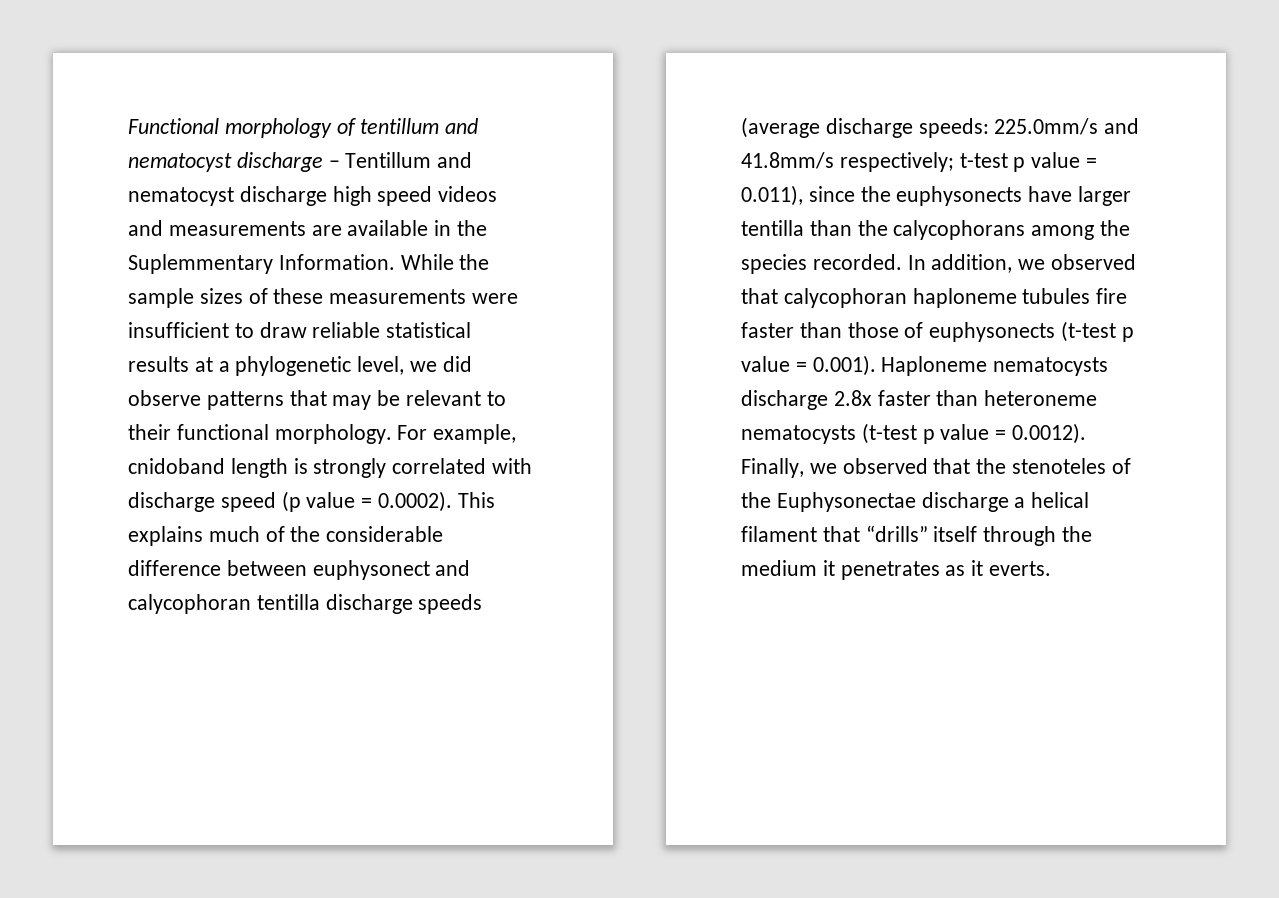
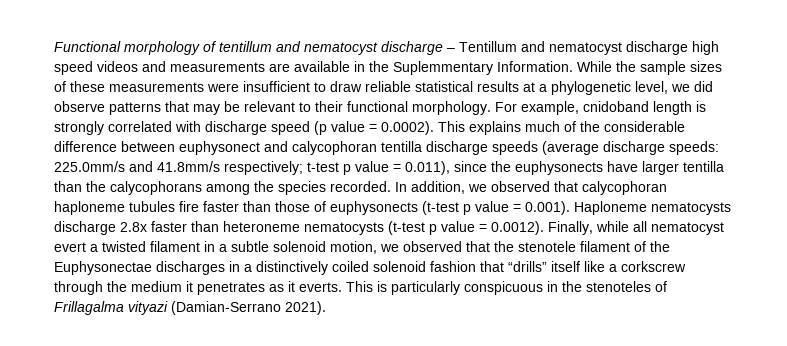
(804, 468) none -> [596,221,724,235] [54,241,377,254] while all nematocyst evert a twisted filament in a subtle solenoid motion,
[1012,458,1107,474] stenoteles -> [518,241,630,252] stenotele filament
[921,492,1090,512] [741,525,978,542] discharge a helical filament that “drills” itself -> [156,261,686,275] discharges in a distinctively coiled solenoid fashion that “drills” itself like a corkscrew
(1052, 568) none -> [346,281,667,295] [54,301,326,315] This is particularly conspicuous in the stenoteles of Frillagalma vityazi (Damian-Serrano 2021).

